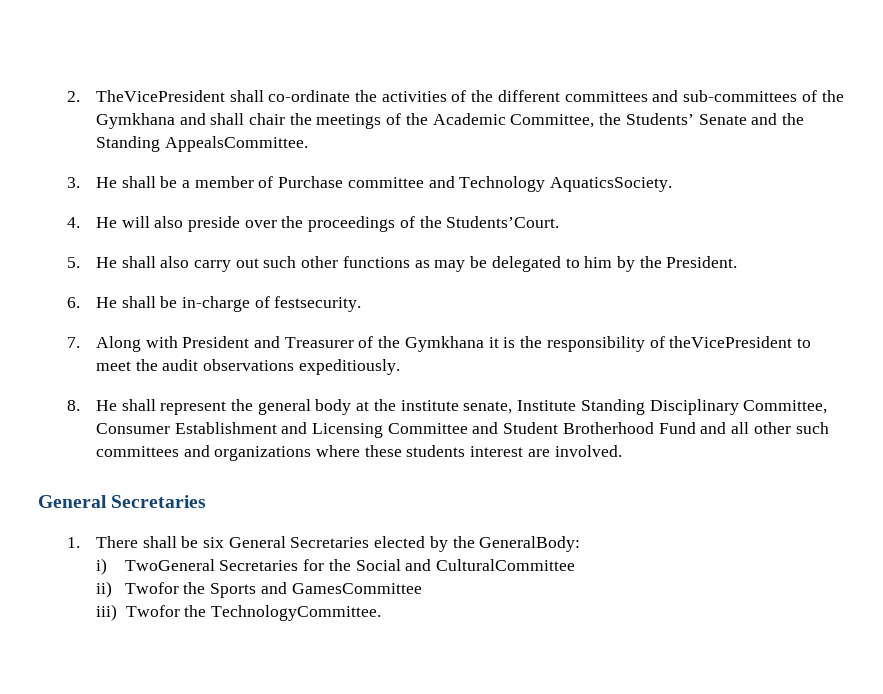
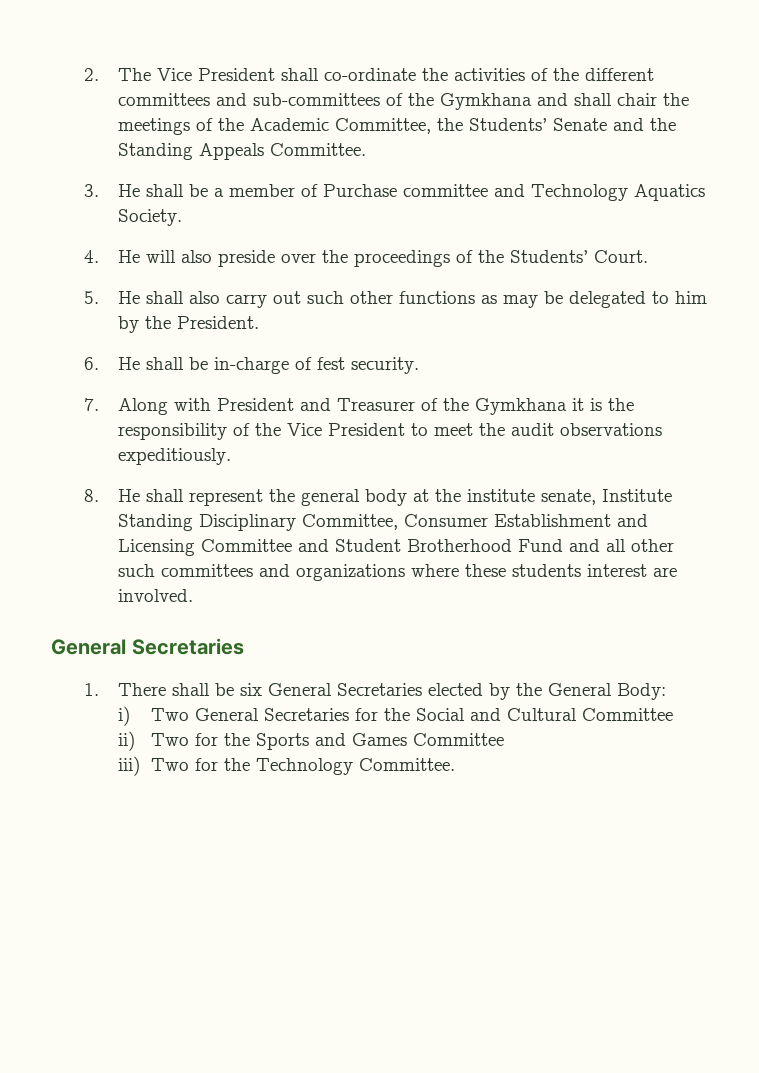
[95,90,225,102] TheVicePresident -> [117,68,275,81] The Vice President
[164,136,308,152] AppealsCommittee. -> [198,143,366,160] Appeals Committee.
[550,177,673,192] AquaticsSociety. -> [633,184,705,201] [117,209,182,226] Aquatics Society.
[446,216,560,228] Students’Court. -> [509,250,648,263] Students’ Court.
[274,296,362,312] festsecurity. -> [316,357,419,374] fest security.
[669,336,793,348] theVicePresident -> [254,423,405,436] the Vice President
[479,536,581,552] GeneralBody: -> [547,683,666,700] General Body:
[124,559,215,571] TwoGeneral -> [151,708,260,721] Two General
[436,559,576,571] CulturalCommittee -> [507,708,674,721] Cultural Committee
[124,582,179,594] Twofor -> [151,733,219,746] Two for
[291,583,422,594] GamesCommittee -> [352,733,505,746] Games Committee
[125,605,381,621] Twofor the TechnologyCommittee. -> [151,758,456,775] Two for the Technology Committee.

